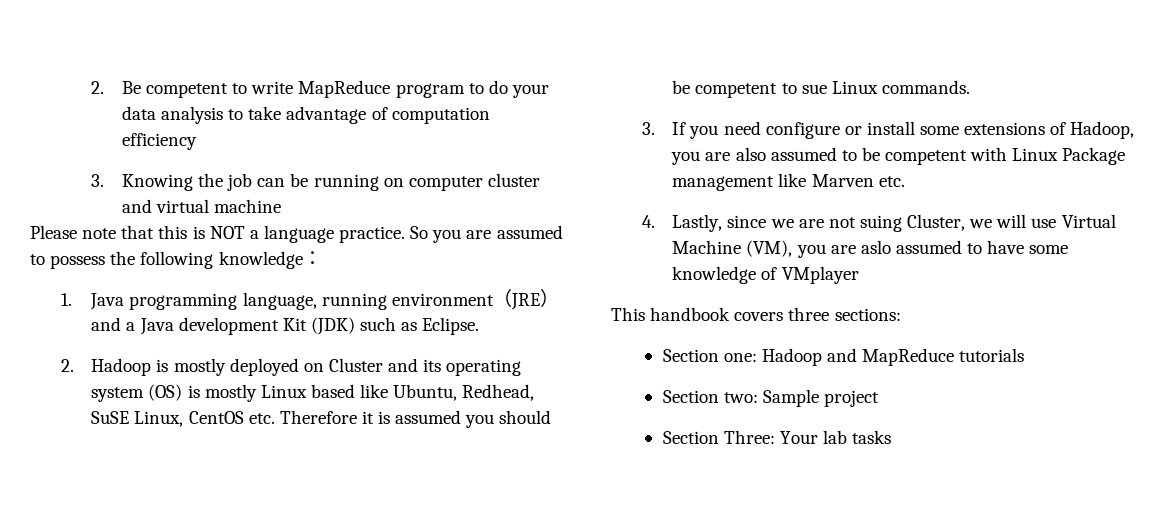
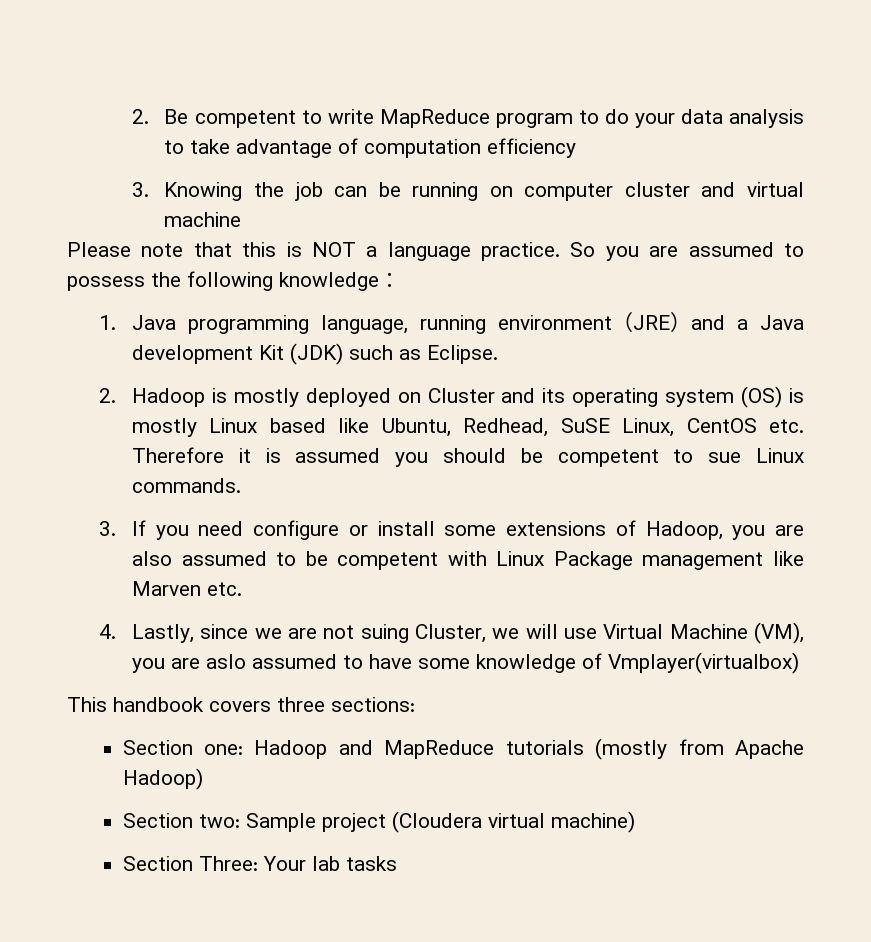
[781,266,859,284] VMplayer -> [607,652,799,674] Vmplayer(virtualbox)
(1025, 355) none -> [595,738,804,760] [122,768,203,790] (mostly from Apache Hadoop)
(879, 398) none -> [391,811,635,833] (Cloudera virtual machine)

